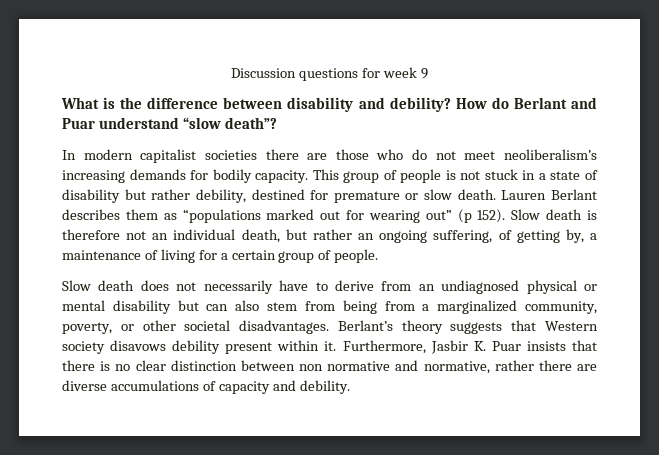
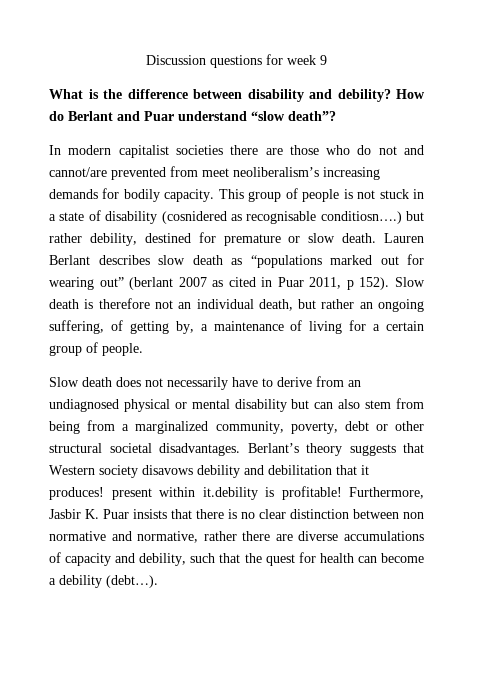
(456, 155) none -> [404,145,425,155] [49,166,198,180] and cannot/are prevented from
(120, 196) none -> [161,211,402,224] (cosnidered as recognisable conditiosn….)
[125,209,158,220] them -> [158,255,223,265] slow death
[457,209,472,223] (p -> [129,277,354,290] (berlant 2007 as cited in Puar 2011, p
(112, 328) none -> [344,421,369,431] debt
(176, 325) none -> [49,443,102,453] structural
[225,340,337,354] present within it. -> [244,465,369,475] [49,486,342,500] and debilitation that it produces! present within it.debility is profitable!
[299,380,350,394] debility. -> [139,552,424,566] [49,575,158,588] debility, such that the quest for health can become a debility (debt…).

